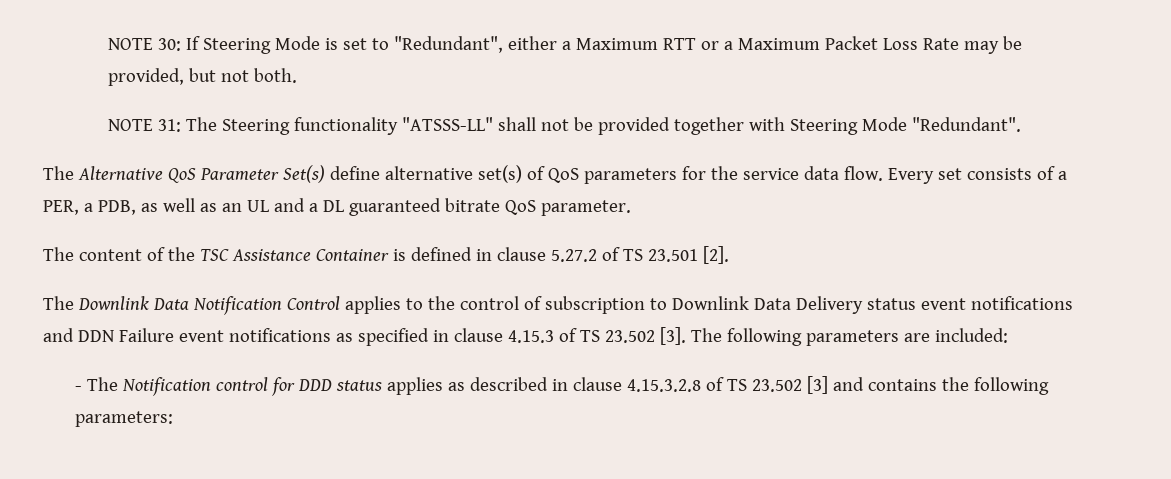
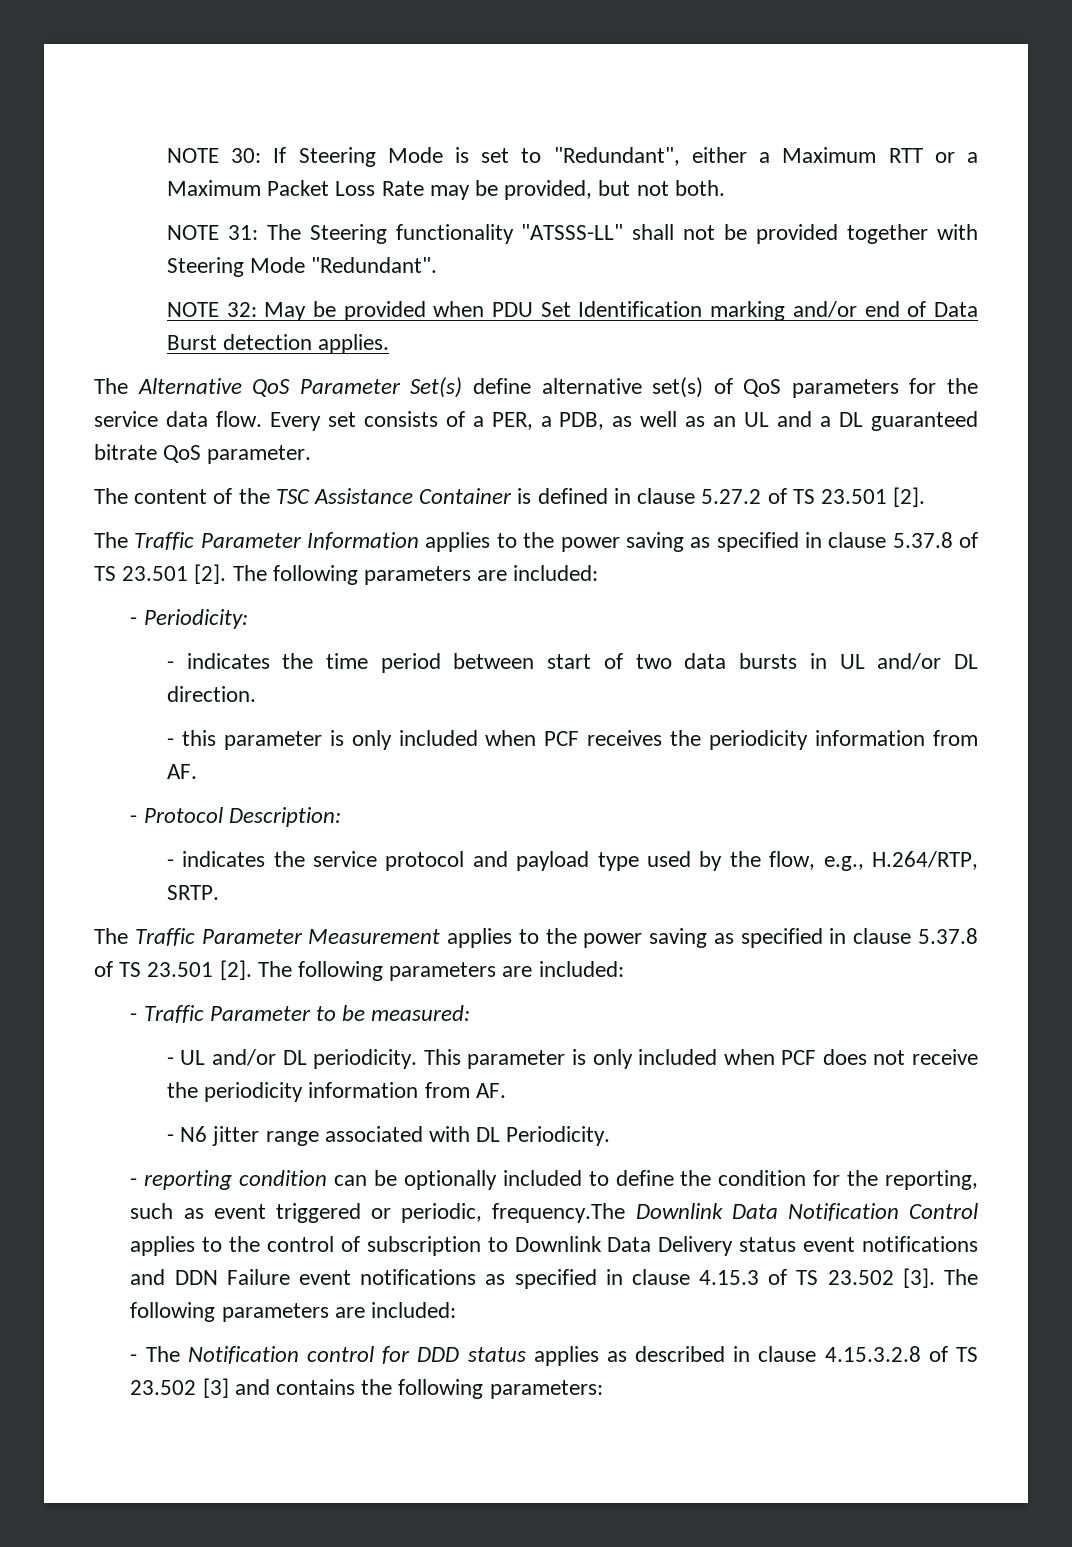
(1021, 124) none -> [166,301,979,321] [166,334,390,354] // NOTE 32: May be provided when PDU Set Identification marking and/or end of Data Burst detection applies.
(74, 303) none -> [134,532,979,552] [94,564,599,585] [130,609,248,629] [166,653,979,673] [166,686,256,702] [166,730,978,750] [166,764,197,779] [130,807,341,827] [166,851,978,871] [166,885,219,900] [94,928,978,948] [94,960,624,981] [130,1005,471,1023] [166,1049,979,1069] [166,1082,506,1102] [166,1126,611,1146] [130,1170,978,1190] [130,1203,626,1223] Traffic Parameter Information applies to the power saving as specified in clause 5.37.8 of TS 23.501 [2]. The following parameters are included: // - Periodicity: // - indicates the time period between start of two data bursts in UL and/or DL direction. // - this parameter is only included when PCF receives the periodicity information from AF. // - Protocol Description: // - indicates the service protocol and payload type used by the flow, e.g., H.264/RTP, SRTP. // The Traffic Parameter Measurement applies to the power saving as specified in clause 5.37.8 of TS 23.501 [2]. The following parameters are included: // - Traffic Parameter to be measured: // - UL and/or DL periodicity. This parameter is only included when PCF does not receive the periodicity information from AF. // - N6 jitter range associated with DL Periodicity. // - reporting condition can be optionally included to define the condition for the reporting, such as event triggered or periodic, frequency.The

